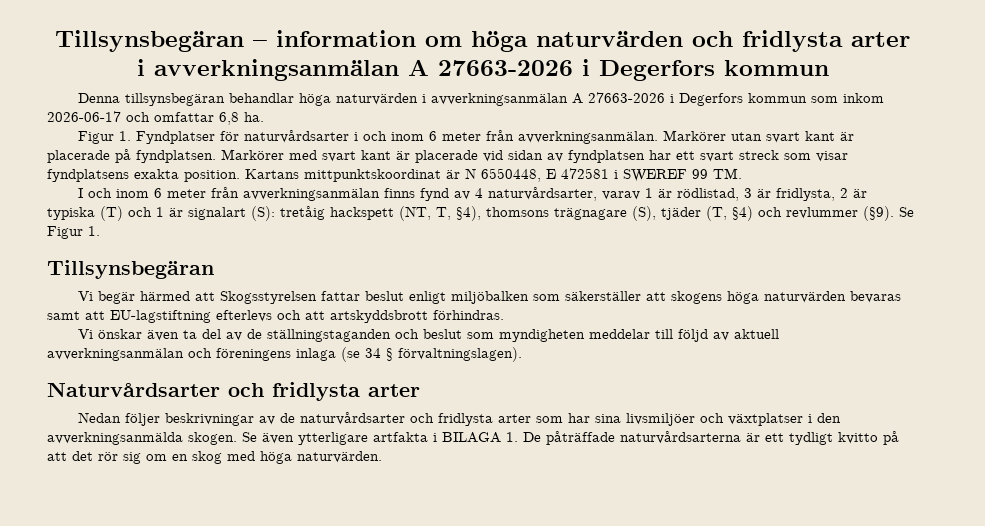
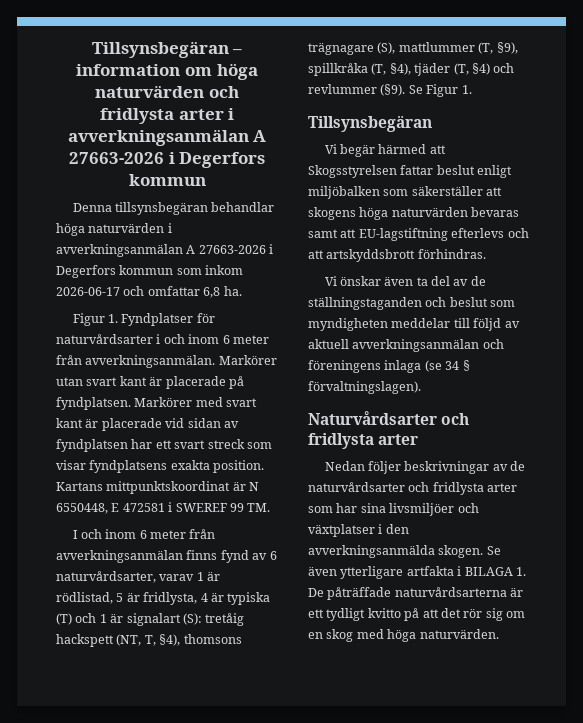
[474,188,483,198] 4 -> [269,551,277,560] 6
[743,188,752,198] 3 -> [116,593,124,602] 5
[839,188,848,198] 2 -> [200,593,208,602] 4
(656, 213) none -> [398,42,518,54] [308,63,411,76] mattlummer (T, §9), spillkråka (T, §4),

